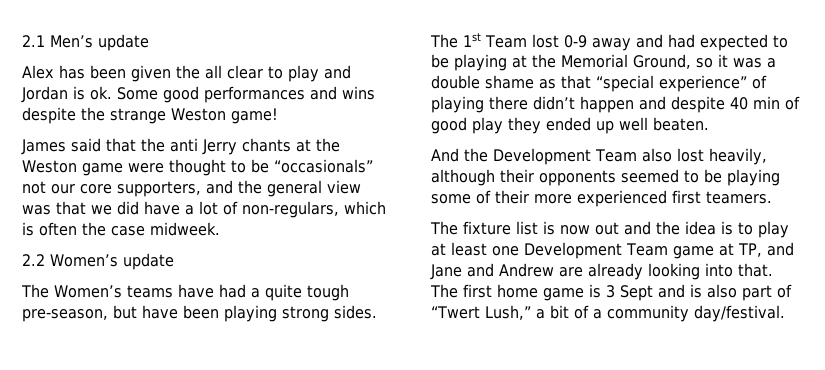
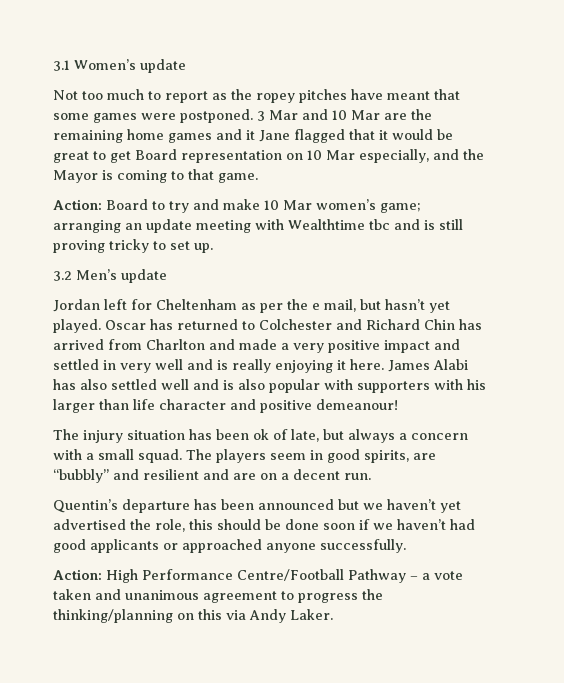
[22,34,149,51] [22,65,351,82] [21,86,375,103] [22,107,278,124] [21,138,340,155] [22,159,373,176] [22,180,361,197] [22,201,386,218] [22,222,220,236] [22,253,174,270] [21,284,349,301] [22,305,377,322] [430,33,788,51] [431,54,776,71] [431,75,767,92] [431,96,800,113] [431,117,709,134] [431,148,767,165] [431,169,780,186] [431,190,772,207] [430,221,789,238] [431,242,794,259] [430,263,773,280] [430,284,792,301] [431,305,785,322] 2.1 Men’s update // Alex has been given the all clear to play and Jordan is ok. Some good performances and wins despite the strange Weston game! // James said that the anti Jerry chants at the Weston game were thought to be “occasionals” not our core supporters, and the general view was that we did have a lot of non-regulars, which is often the case midweek. // 2.2 Women’s update // The Women’s teams have had a quite tough pre-season, but have been playing strong sides. The 1st Team lost 0-9 away and had expected to be playing at the Memorial Ground, so it was a double shame as that “special experience” of playing there didn’t happen and despite 40 min of good play they ended up well beaten. // And the Development Team also lost heavily, although their opponents seemed to be playing some of their more experienced first teamers. // The fixture list is now out and the idea is to play at least one Development Team game at TP, and Jane and Andrew are already looking into that. The first home game is 3 Sept and is also part of “Twert Lush,” a bit of a community day/festival. -> [53,59,186,73] [53,89,460,103] [53,109,432,123] [53,129,453,143] [53,149,484,163] [53,169,258,183] [53,199,421,213] [53,219,463,233] [53,239,213,253] [53,269,167,283] [53,299,450,313] [53,319,482,333] [53,339,460,353] [53,359,468,373] [53,379,486,393] [53,399,398,413] [53,429,468,443] [53,449,436,463] [53,469,371,483] [53,499,461,513] [53,519,475,532] [53,539,406,553] [53,569,463,583] [53,589,383,603] [53,609,333,623] 3.1 Women’s update // Not too much to report as the ropey pitches have meant that some games were postponed. 3 Mar and 10 Mar are the remaining home games and it Jane flagged that it would be great to get Board representation on 10 Mar especially, and the Mayor is coming to that game. // Action: Board to try and make 10 Mar women’s game; arranging an update meeting with Wealthtime tbc and is still proving tricky to set up. // 3.2 Men’s update // Jordan left for Cheltenham as per the e mail, but hasn’t yet played. Oscar has returned to Colchester and Richard Chin has arrived from Charlton and made a very positive impact and settled in very well and is really enjoying it here. James Alabi has also settled well and is also popular with supporters with his larger than life character and positive demeanour! // The injury situation has been ok of late, but always a concern with a small squad. The players seem in good spirits, are “bubbly” and resilient and are on a decent run. // Quentin’s departure has been announced but we haven’t yet advertised the role, this should be done soon if we haven’t had good applicants or approached anyone successfully. // Action: High Performance Centre/Football Pathway – a vote taken and unanimous agreement to progress the thinking/planning on this via Andy Laker.

